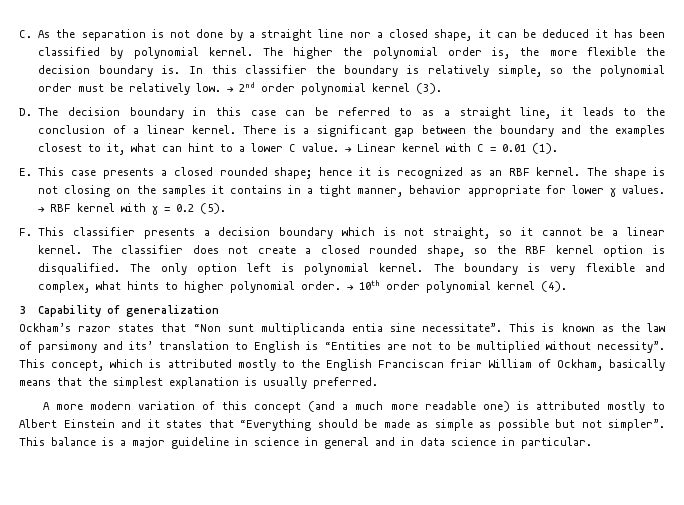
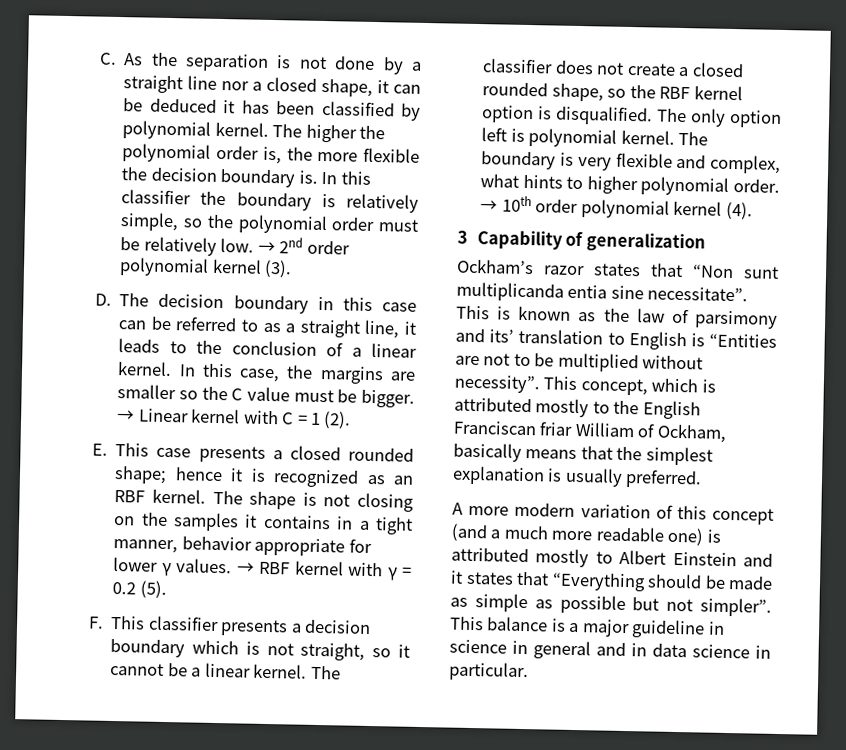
[243,125,665,137] [38,143,340,155] There is a significant gap between the boundary and the examples closest to it, what can hint to a lower C value. -> [178,363,416,385] [117,384,415,408] In this case, the margins are smaller so the C value must be bigger.
[502,143,559,154] 0.01 (1). -> [310,411,352,429] 1 (2).

